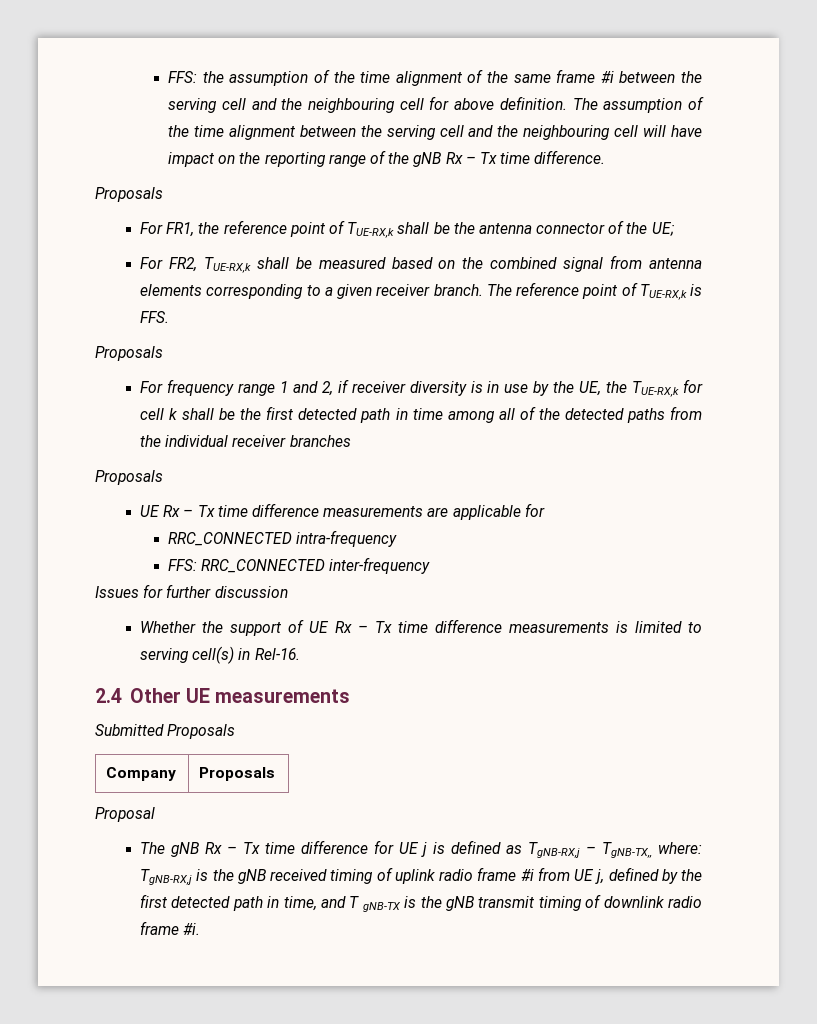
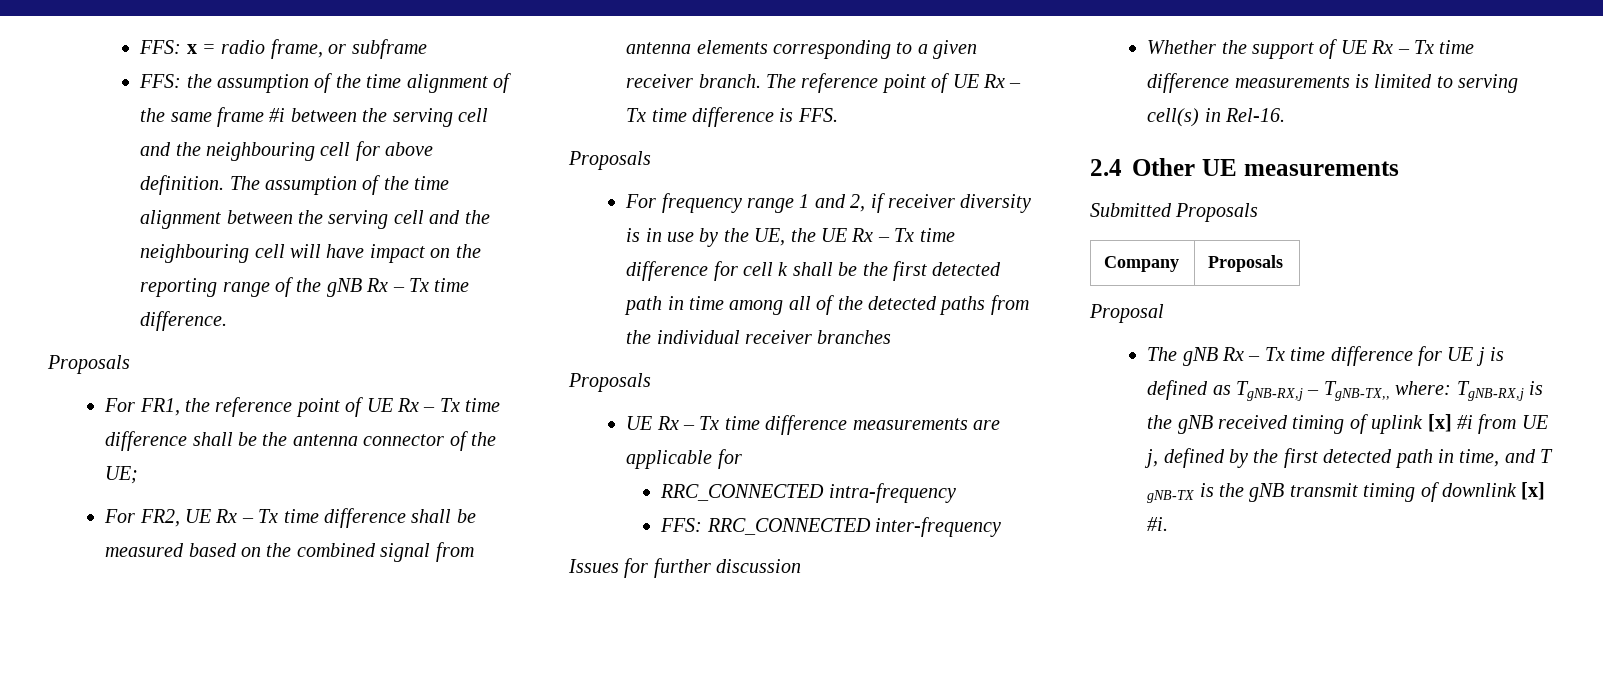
[168,71,198,83] FFS: -> [139,39,427,59] [139,74,182,88] FFS: x = radio frame, or subframe // FFS:
[347,222,395,238] TUE-RX,k -> [366,398,501,412] [105,431,188,451] UE Rx – Tx time difference
[203,257,251,273] TUE-RX,k -> [184,508,406,528] UE Rx – Tx time difference
[639,284,687,300] TUE-RX,k -> [952,74,1022,88] [626,107,774,127] UE Rx – Tx time difference
[632,381,680,397] TUE-RX,k -> [820,228,955,242] [626,261,709,281] UE Rx – Tx time difference
[439,867,517,881] radio frame -> [1427,414,1452,432] [x]
[668,896,702,908] [140,921,180,935] radio frame -> [1521,482,1546,500] [x]

